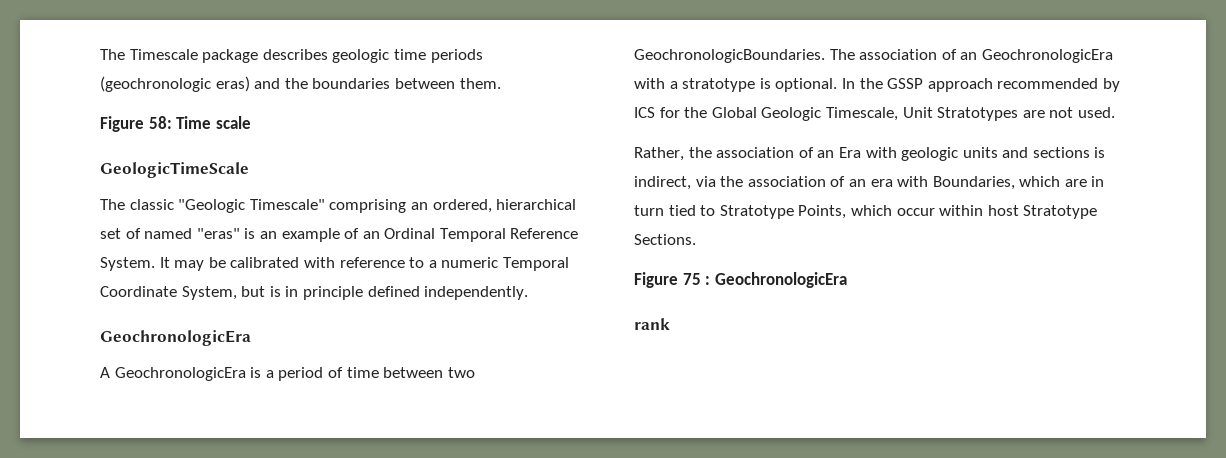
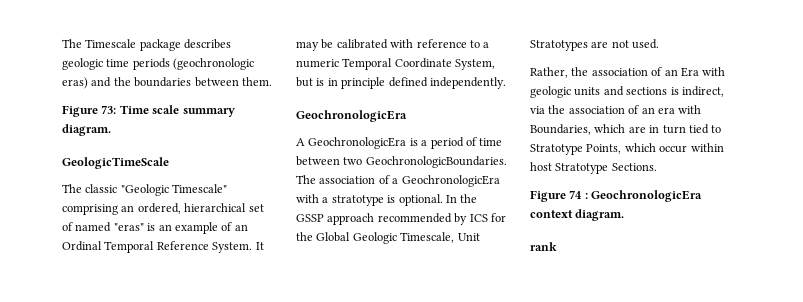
[148,116,172,129] 58: -> [101,105,117,114] 73:
(251, 122) none -> [182,108,235,117] [62,124,111,136] summary diagram.
[960,52,978,60] an -> [392,178,399,184] a
[682,273,701,285] 75 -> [569,190,583,199] 74
(847, 280) none -> [530,209,625,221] context diagram.

